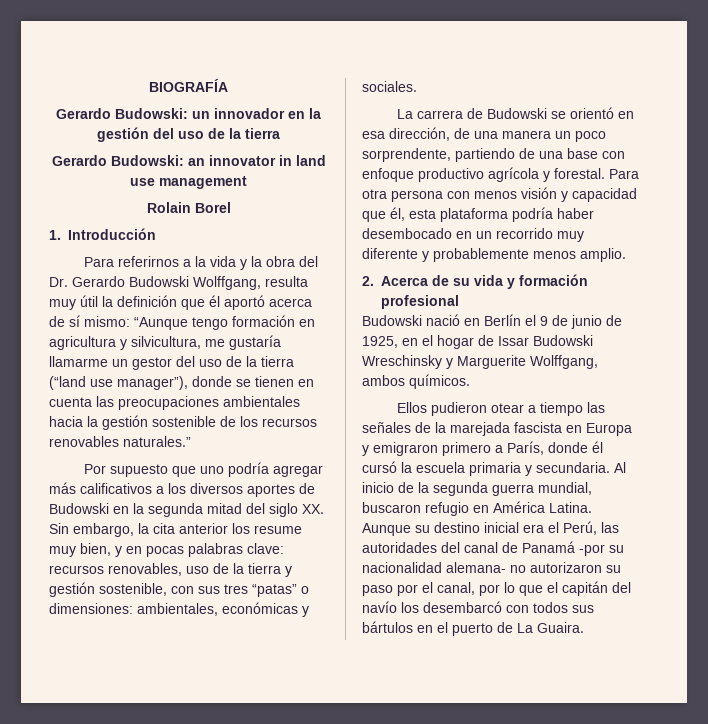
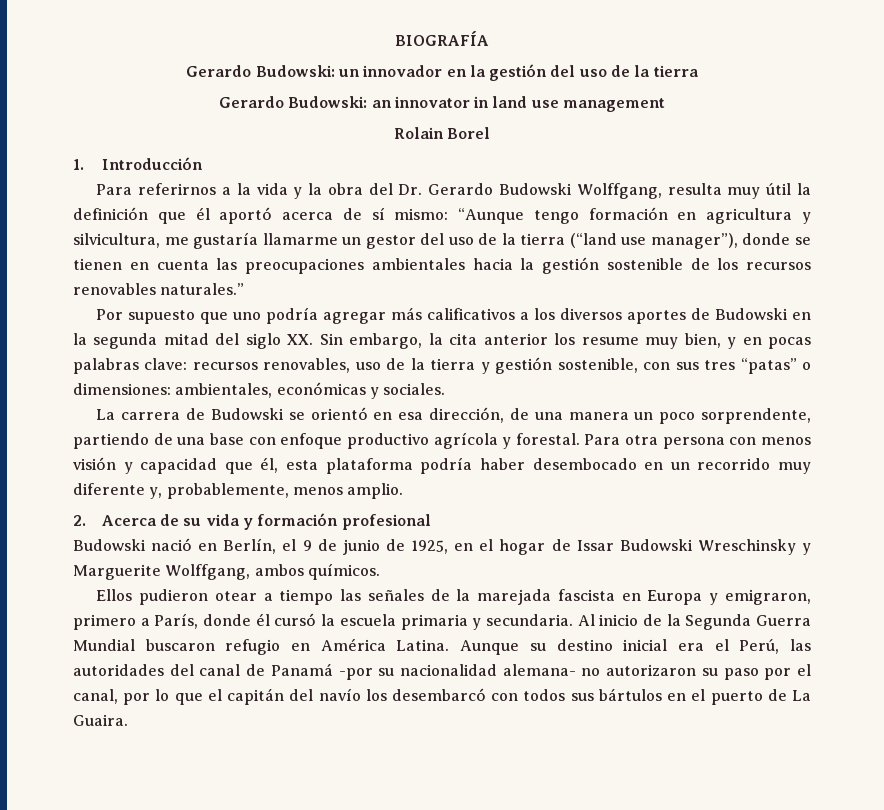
[422,248,529,262] y probablemente -> [149,483,289,499] y, probablemente,
[484,314,521,326] Berlín -> [223,538,277,554] Berlín,
[373,442,438,456] emigraron -> [725,589,811,605] emigraron,
[433,482,592,496] segunda guerra mundial, -> [685,614,811,630] [73,639,135,651] Segunda Guerra Mundial

